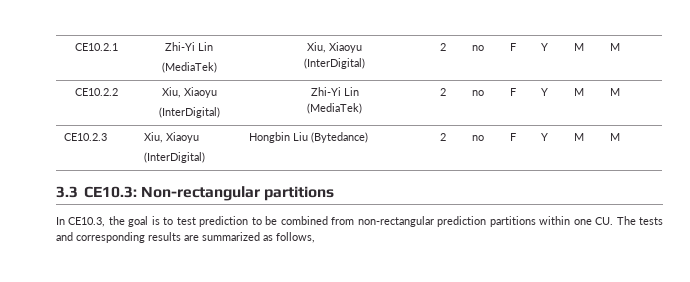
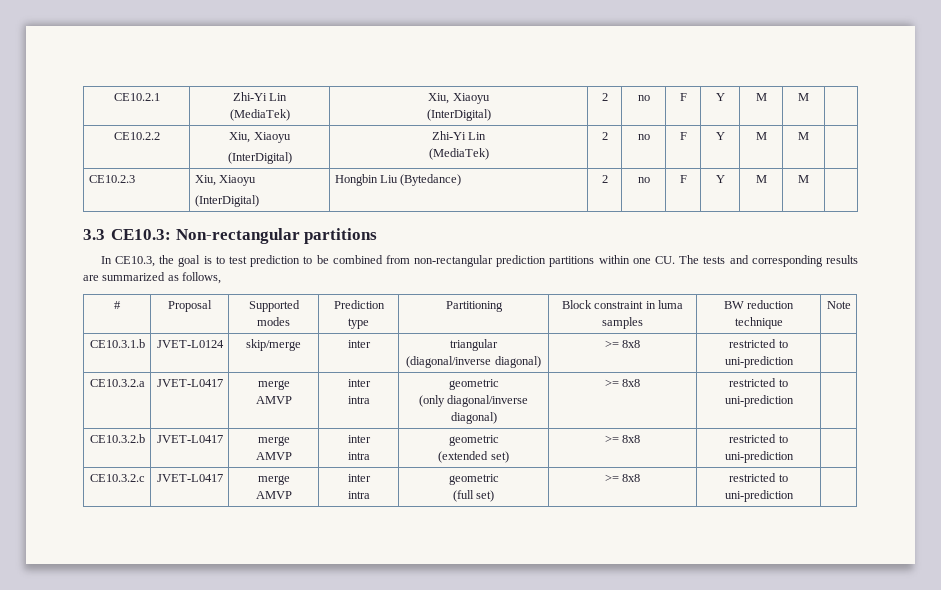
(315, 237) none -> [114,301,121,309] [168,300,212,312] [248,300,300,312] [257,317,290,326] [333,300,385,309] [348,318,369,329] [445,301,503,312] [561,300,684,309] [602,317,643,329] [723,300,795,309] [734,317,783,329] [826,301,851,309] [89,339,145,348] [156,340,224,348] [246,339,301,351] [347,340,371,348] [450,339,499,351] [406,356,541,368] [604,340,641,348] [729,339,788,348] [724,356,794,368] [89,379,145,387] [156,379,223,387] [257,380,290,390] [255,396,292,404] [347,379,371,387] [347,396,370,404] [448,379,499,390] [418,395,529,407] [450,412,497,424] [604,379,641,387] [729,378,788,387] [724,395,794,407] [89,434,145,443] [156,435,223,443] [257,436,290,446] [255,452,292,460] [347,435,371,443] [347,452,370,460] [448,435,499,446] [438,451,509,463] [604,435,641,443] [729,434,788,443] [724,451,794,463] [89,474,145,482] [156,474,223,482] [257,475,290,485] [255,491,292,499] [347,474,371,482] [347,491,370,499] [448,474,499,485] [452,490,495,502] [604,474,641,482] [729,473,788,482] [724,490,794,502] // # | Proposal | Supported modes | Prediction type | Partitioning | Block constraint in luma samples | BW reduction technique | Note // CE10.3.1.b | JVET-L0124 | skip/merge | inter | triangular // (diagonal/inverse diagonal) | >= 8x8 | restricted to uni-prediction | // CE10.3.2.a | JVET-L0417 | merge // AMVP | inter // intra | geometric // (only diagonal/inverse diagonal) | >= 8x8 | restricted to uni-prediction | // CE10.3.2.b | JVET-L0417 | merge // AMVP | inter // intra | geometric // (extended set) | >= 8x8 | restricted to uni-prediction | // CE10.3.2.c | JVET-L0417 | merge // AMVP | inter // intra | geometric // (full set) | >= 8x8 | restricted to uni-prediction |

